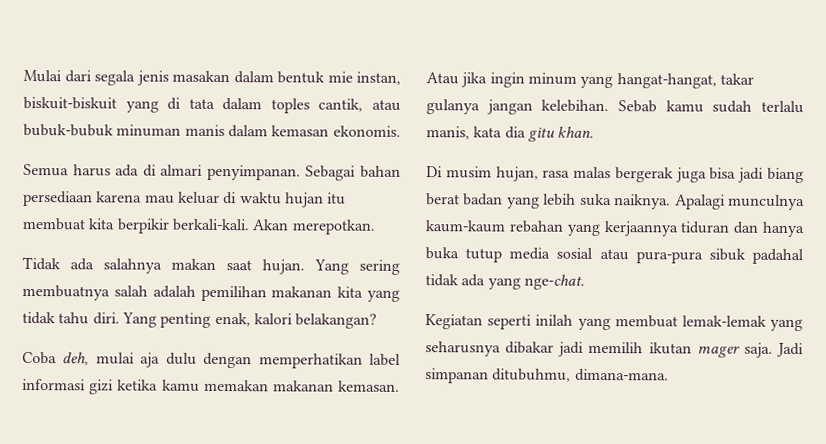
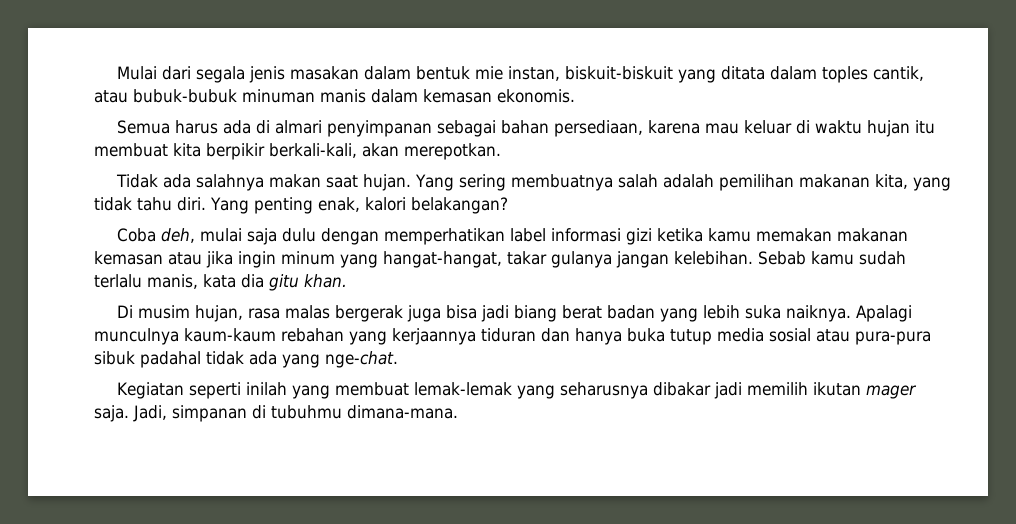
[167,97,215,110] di tata -> [721,66,766,80] ditata
[206,164,401,181] [23,190,93,207] penyimpanan. Sebagai bahan persediaan -> [327,120,644,137] penyimpanan sebagai bahan persediaan,
[171,218,290,232] berkali-kali. Akan -> [269,143,399,158] berkali-kali, akan
[337,286,364,298] kita -> [874,174,908,189] kita,
[140,352,161,368] aja -> [247,228,278,245] saja
[338,380,401,392] [426,72,459,85] kemasan. Atau -> [94,251,202,265] kemasan atau
[776,342,804,358] [425,368,572,384] Jadi simpanan ditubuhmu, -> [133,405,342,422] Jadi, simpanan di tubuhmu

